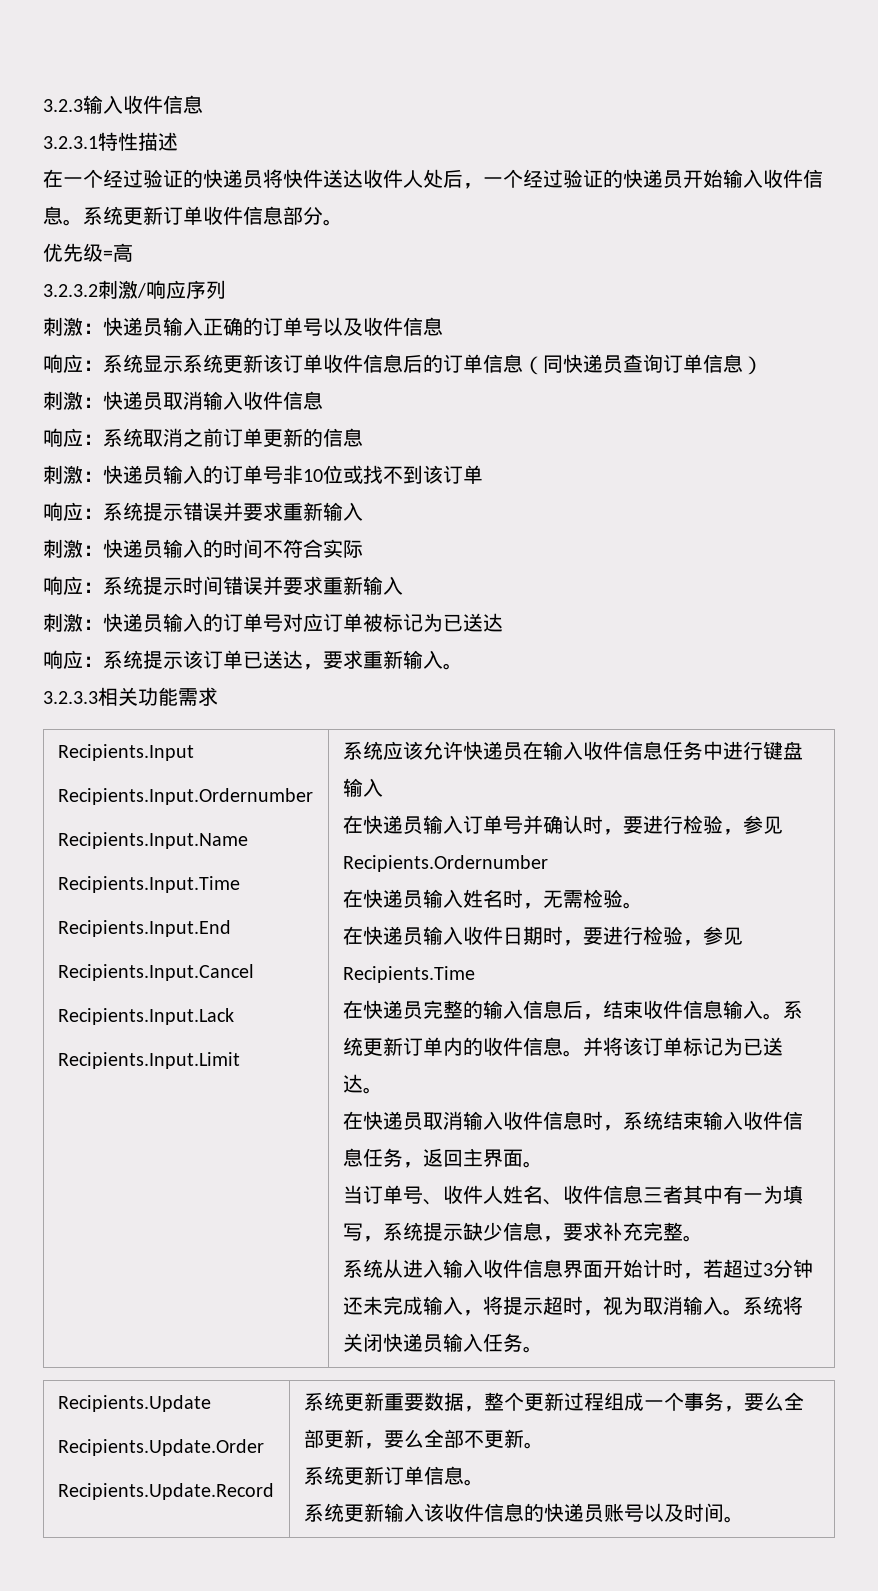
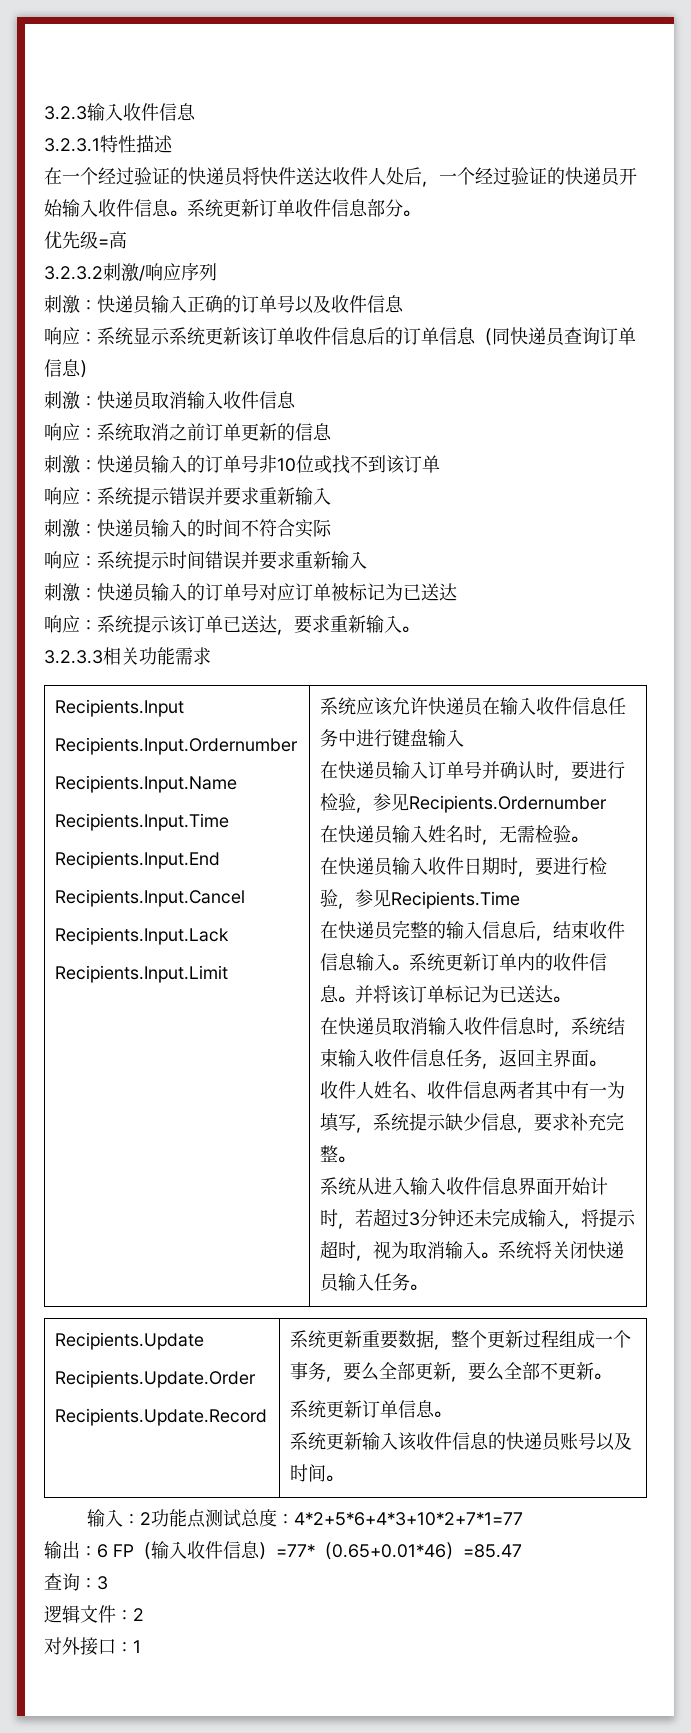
[342,1185,443,1205] 当订单号、 -> (607, 1063) none
[642,1187,663,1203] 三 -> [499,1081,518,1099] 两
(744, 1519) none -> [86,1509,523,1528] [44,1541,522,1560] [44,1573,108,1591] [44,1605,144,1623] [44,1637,141,1656] // 输入：2功能点测试总度：4*2+5*6+4*3+10*2+7*1=77 // 输出：6 FP（输入收件信息）=77*（0.65+0.01*46）=85.47 // 查询：3 // 逻辑文件：2 // 对外接口：1

